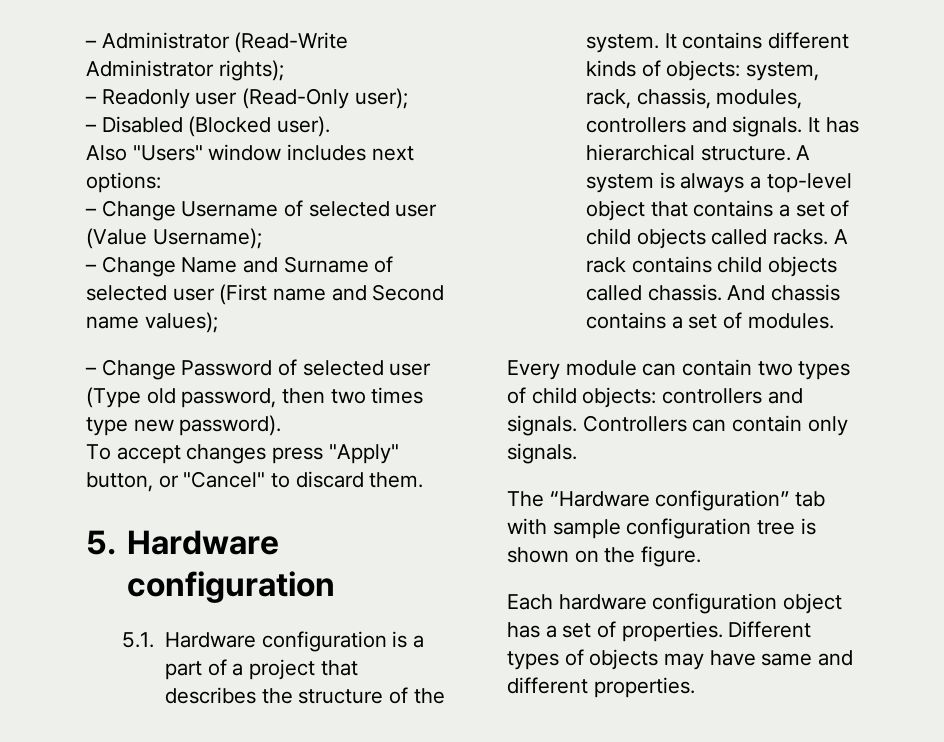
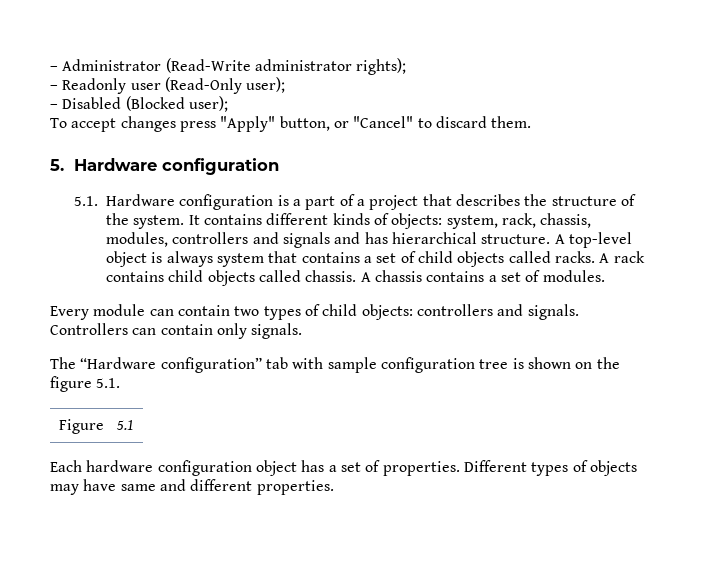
[86,60,214,77] Administrator -> [254,59,352,71] administrator
[277,116,331,137] [86,144,414,161] [86,172,161,193] [85,200,438,221] [86,228,262,249] [85,256,394,277] [86,284,445,305] [86,312,218,333] [85,359,432,380] [86,387,424,408] [86,415,282,436] user). // Also "Users" window includes next options: // – Change Username of selected user (Value Username); // – Change Name and Surname of selected user (First name and Second name values); // – Change Password of selected user (Type old password, then two times type new password). -> [188,96,228,112] user);
[732,116,820,137] signals. It -> [283,232,361,248] signals and
[585,172,852,193] [585,200,645,221] system is always a top-level object -> [568,232,632,248] [106,251,265,267] top-level object is always system
[727,285,766,301] And -> [360,272,371,282] A
[641,546,702,567] figure. -> [50,376,121,392] [58,419,104,434] [116,420,135,430] figure 5.1. // Figure | 5.1

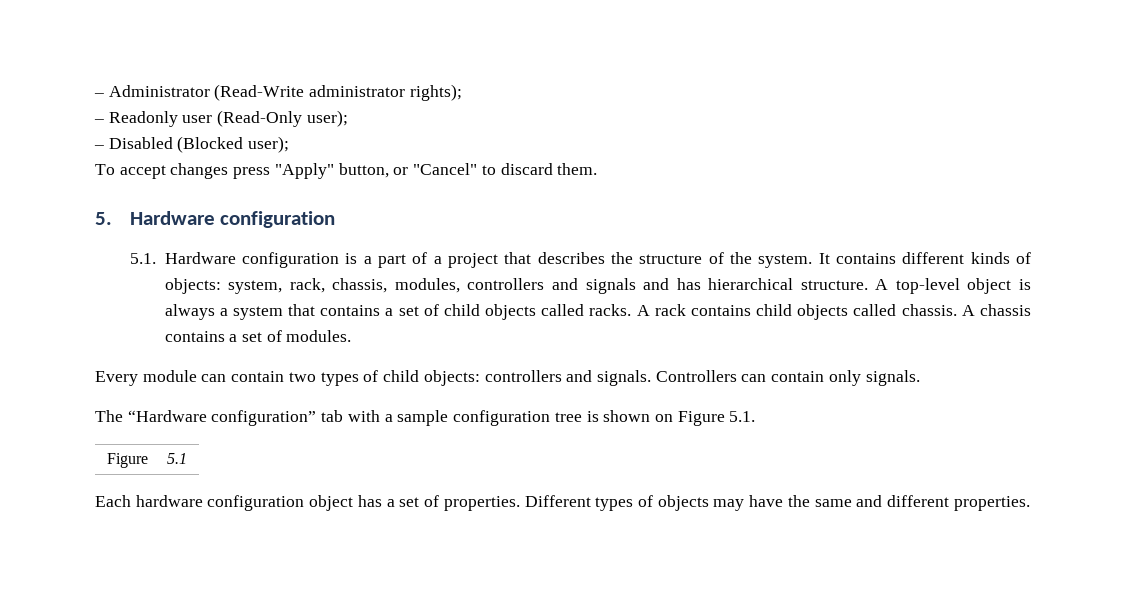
(213, 259) none -> [219,308,228,316] a
(324, 363) none -> [384,414,393,422] a
[596,357,620,369] [50,376,92,392] the figure -> [677,411,725,426] Figure
(117, 485) none -> [787,495,810,507] the

